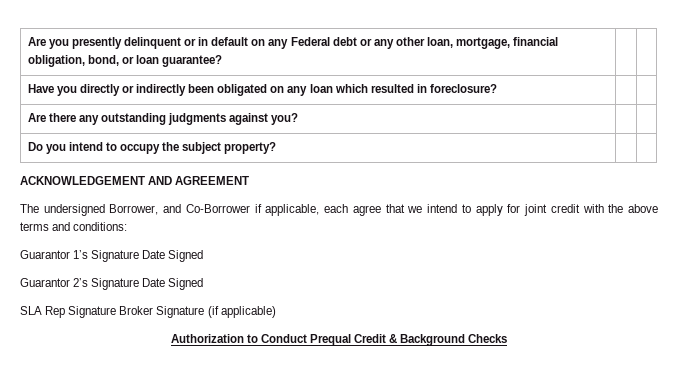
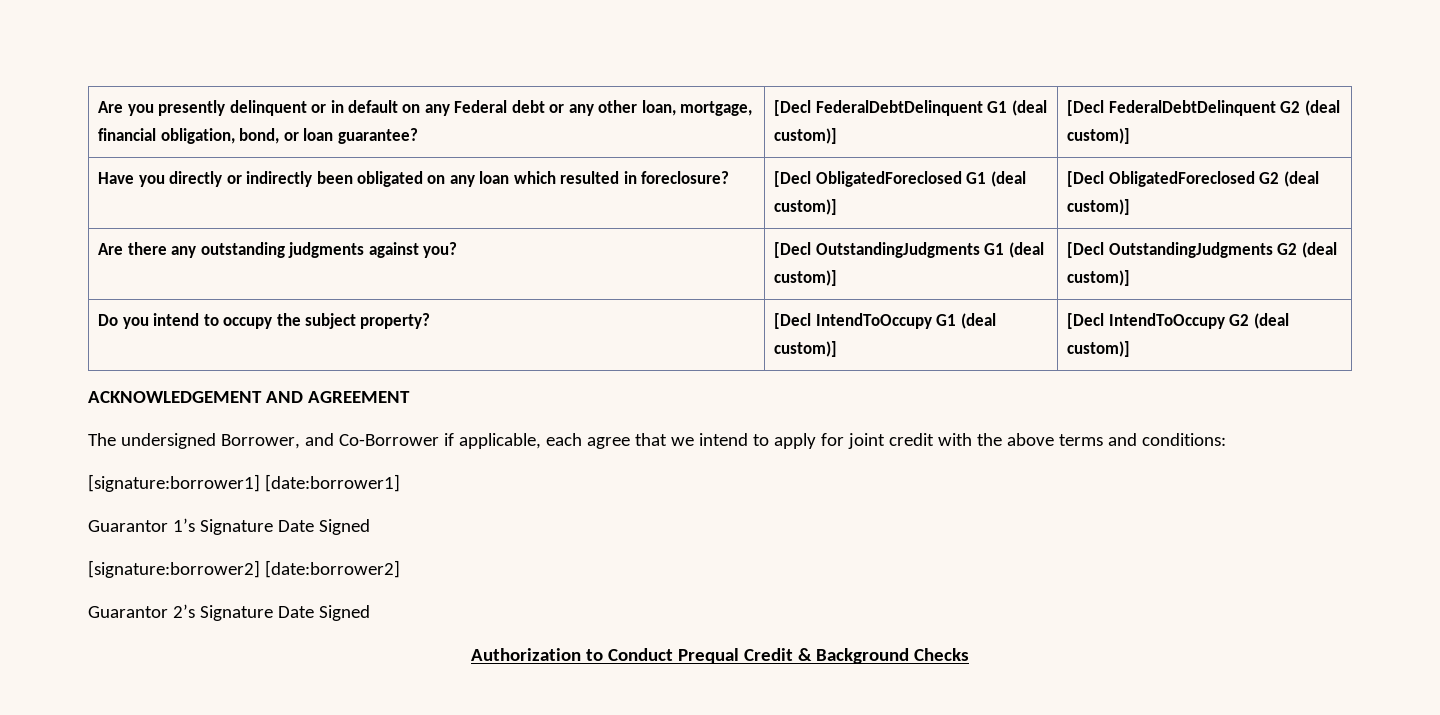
(223, 61) | -> [774,100,1047,116] [774,128,838,144] [1067,100,1340,116] [1067,128,1131,144] [Decl FederalDebtDelinquent G1 (deal custom)] | [Decl FederalDebtDelinquent G2 (deal custom)]
(497, 88) | -> [774,171,1026,187] [774,199,838,215] [1067,171,1319,187] [1067,199,1131,215] [Decl ObligatedForeclosed G1 (deal custom)] | [Decl ObligatedForeclosed G2 (deal custom)]
(299, 119) | -> [774,242,1044,258] [774,270,838,286] [1067,242,1337,258] [1067,270,1131,286] [Decl OutstandingJudgments G1 (deal custom)] | [Decl OutstandingJudgments G2 (deal custom)]
(277, 148) | -> [774,313,996,329] [774,341,838,357] [1067,313,1289,329] [1067,341,1131,357] [Decl IntendToOccupy G1 (deal custom)] | [Decl IntendToOccupy G2 (deal custom)]
(128, 226) none -> [88,474,400,492] // [signature:borrower1] [date:borrower1]
(204, 256) none -> [88,560,400,578] // [signature:borrower2] [date:borrower2]
[20,306,276,318] // SLA Rep Signature Broker Signature (if applicable) -> (370, 613) none

